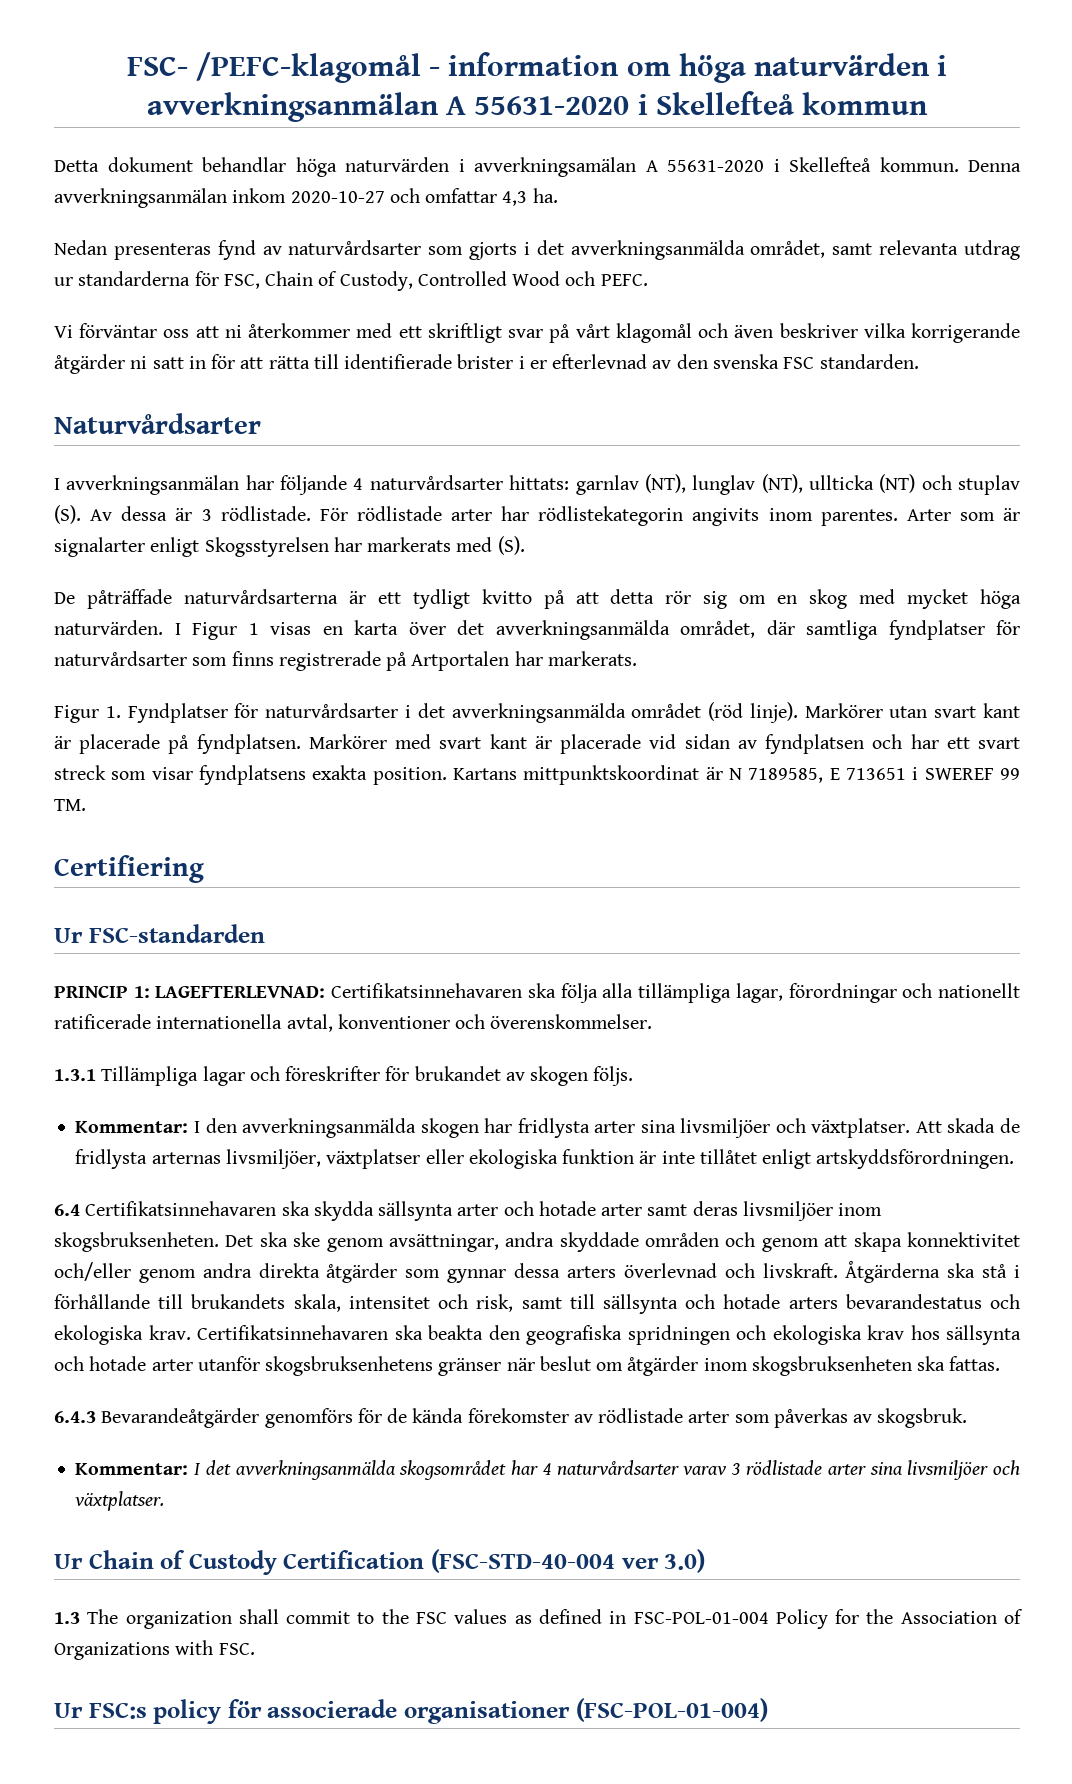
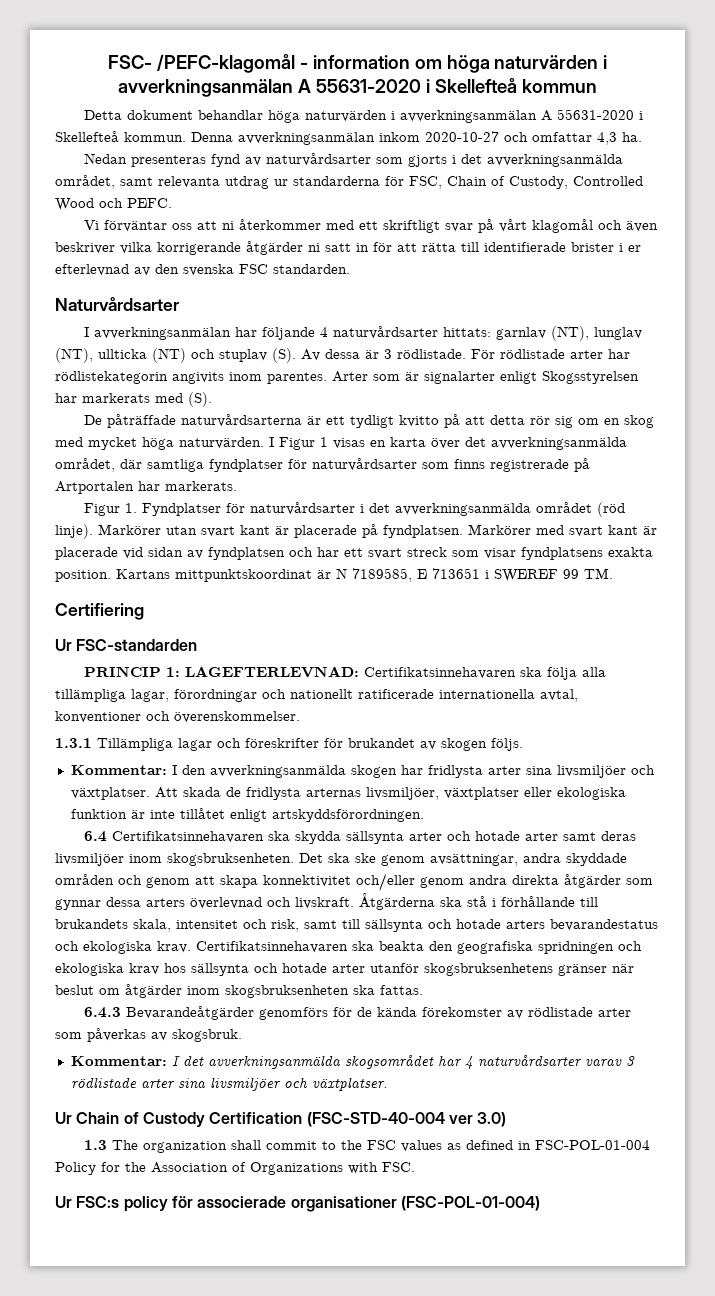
[474,157,636,177] avverkningsamälan -> [399,110,537,123] avverkningsanmälan

